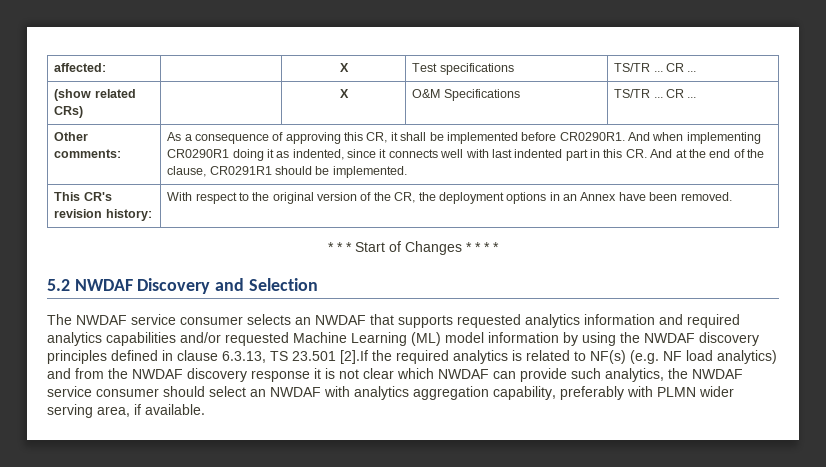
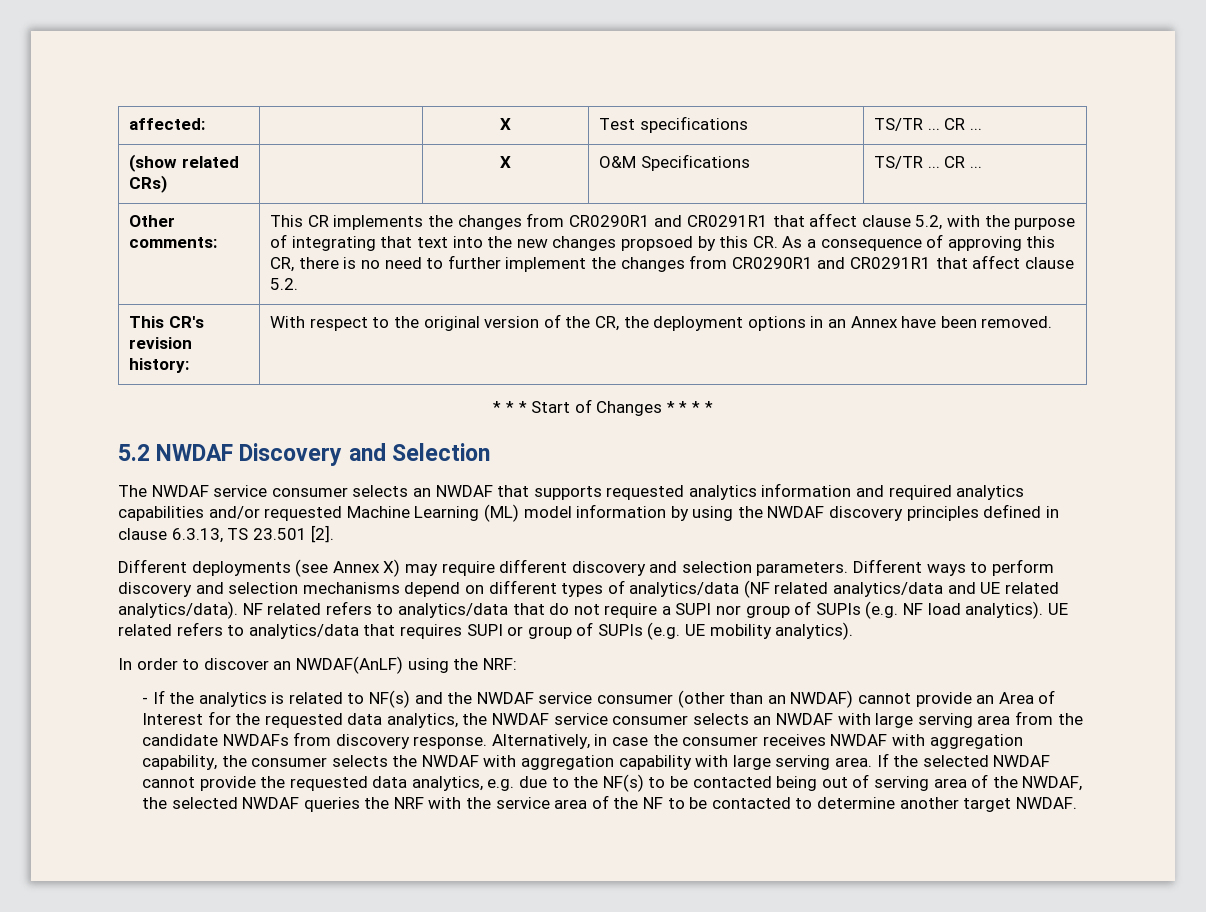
(122, 153) none -> [270,213,1076,230] [270,234,778,251] This CR implements the changes from CR0290R1 and CR0291R1 that affect clause 5.2, with the purpose of integrating that text into the new changes propsoed by this CR.
[390,132,761,144] [167,149,765,161] [167,166,407,178] it shall be implemented before CR0290R1. And when implementing CR0290R1 doing it as indented, since it connects well with last indented part in this CR. And at the end of the clause, CR0291R1 should be implemented. -> [298,255,1074,272] [270,278,299,290] there is no need to further implement the changes from CR0290R1 and CR0291R1 that affect clause 5.2.
[340,350,449,364] [2].If the required -> [311,525,335,543] [118,559,1054,577] [118,580,1059,598] [118,601,1068,619] [118,622,854,640] [118,656,517,674] [141,690,195,704] [2]. // Different deployments (see Annex X) may require different discovery and selection parameters. Different ways to perform discovery and selection mechanisms depend on different types of analytics/data (NF related analytics/data and UE related analytics/data). NF related refers to analytics/data that do not require a SUPI nor group of SUPIs (e.g. NF load analytics). UE related refers to analytics/data that requires SUPI or group of SUPIs (e.g. UE mobility analytics). // In order to discover an NWDAF(AnLF) using the NRF: // - If the
[630,350,777,364] [47,368,601,382] (e.g. NF load analytics) and from the NWDAF discovery response it is not clear which NWDAF can provide such -> [414,690,1056,708] [141,711,383,728] and the NWDAF service consumer (other than an NWDAF) cannot provide an Area of Interest for the requested data
[163,386,246,397] should select -> [692,713,749,725] selects
[354,386,734,400] [47,404,205,418] analytics aggregation capability, preferably with PLMN wider serving area, if available. -> [875,711,1083,728] [141,732,1023,749] [141,753,1051,770] [141,774,1083,792] [141,795,1077,812] large serving area from the candidate NWDAFs from discovery response. Alternatively, in case the consumer receives NWDAF with aggregation capability, the consumer selects the NWDAF with aggregation capability with large serving area. If the selected NWDAF cannot provide the requested data analytics, e.g. due to the NF(s) to be contacted being out of serving area of the NWDAF, the selected NWDAF queries the NRF with the service area of the NF to be contacted to determine another target NWDAF.

